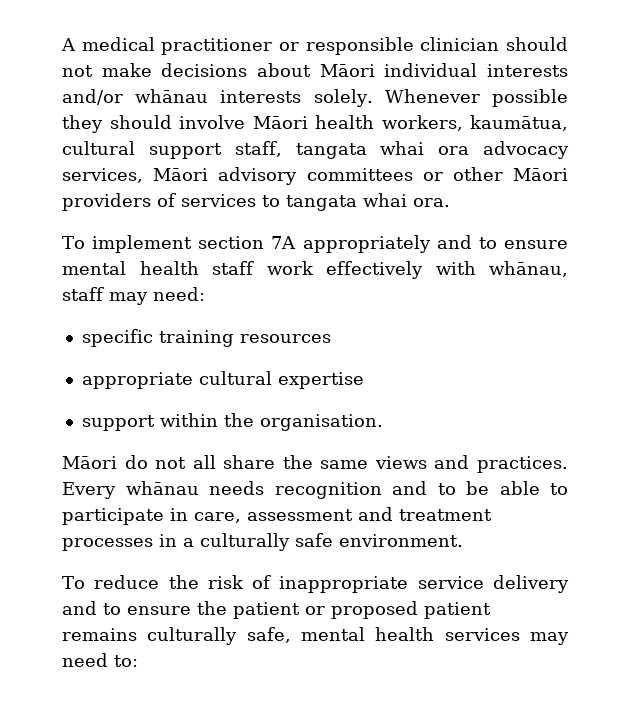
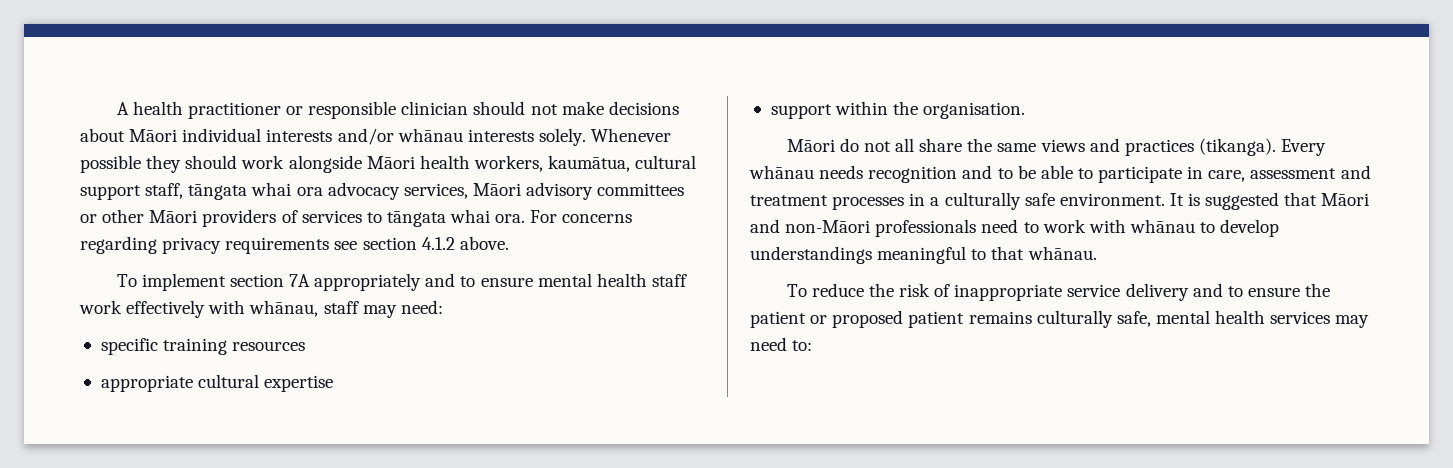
[81,37,155,51] medical -> [132,101,183,115] health
[179,115,245,129] involve -> [241,155,362,173] work alongside
[295,143,367,159] tangata -> [188,184,248,200] tāngata
[286,195,357,211] tangata -> [386,211,446,227] tāngata
(450, 202) none -> [530,210,633,223] [80,236,509,254] For concerns regarding privacy requirements see section 4.1.2 above.
[476,456,568,473] practices. -> [1124,138,1276,156] practices (tikanga).
(463, 540) none -> [1169,192,1370,210] [750,219,1280,237] [750,246,1097,264] It is suggested that Māori and non-Māori professionals need to work with whānau to develop understandings meaningful to that whānau.

